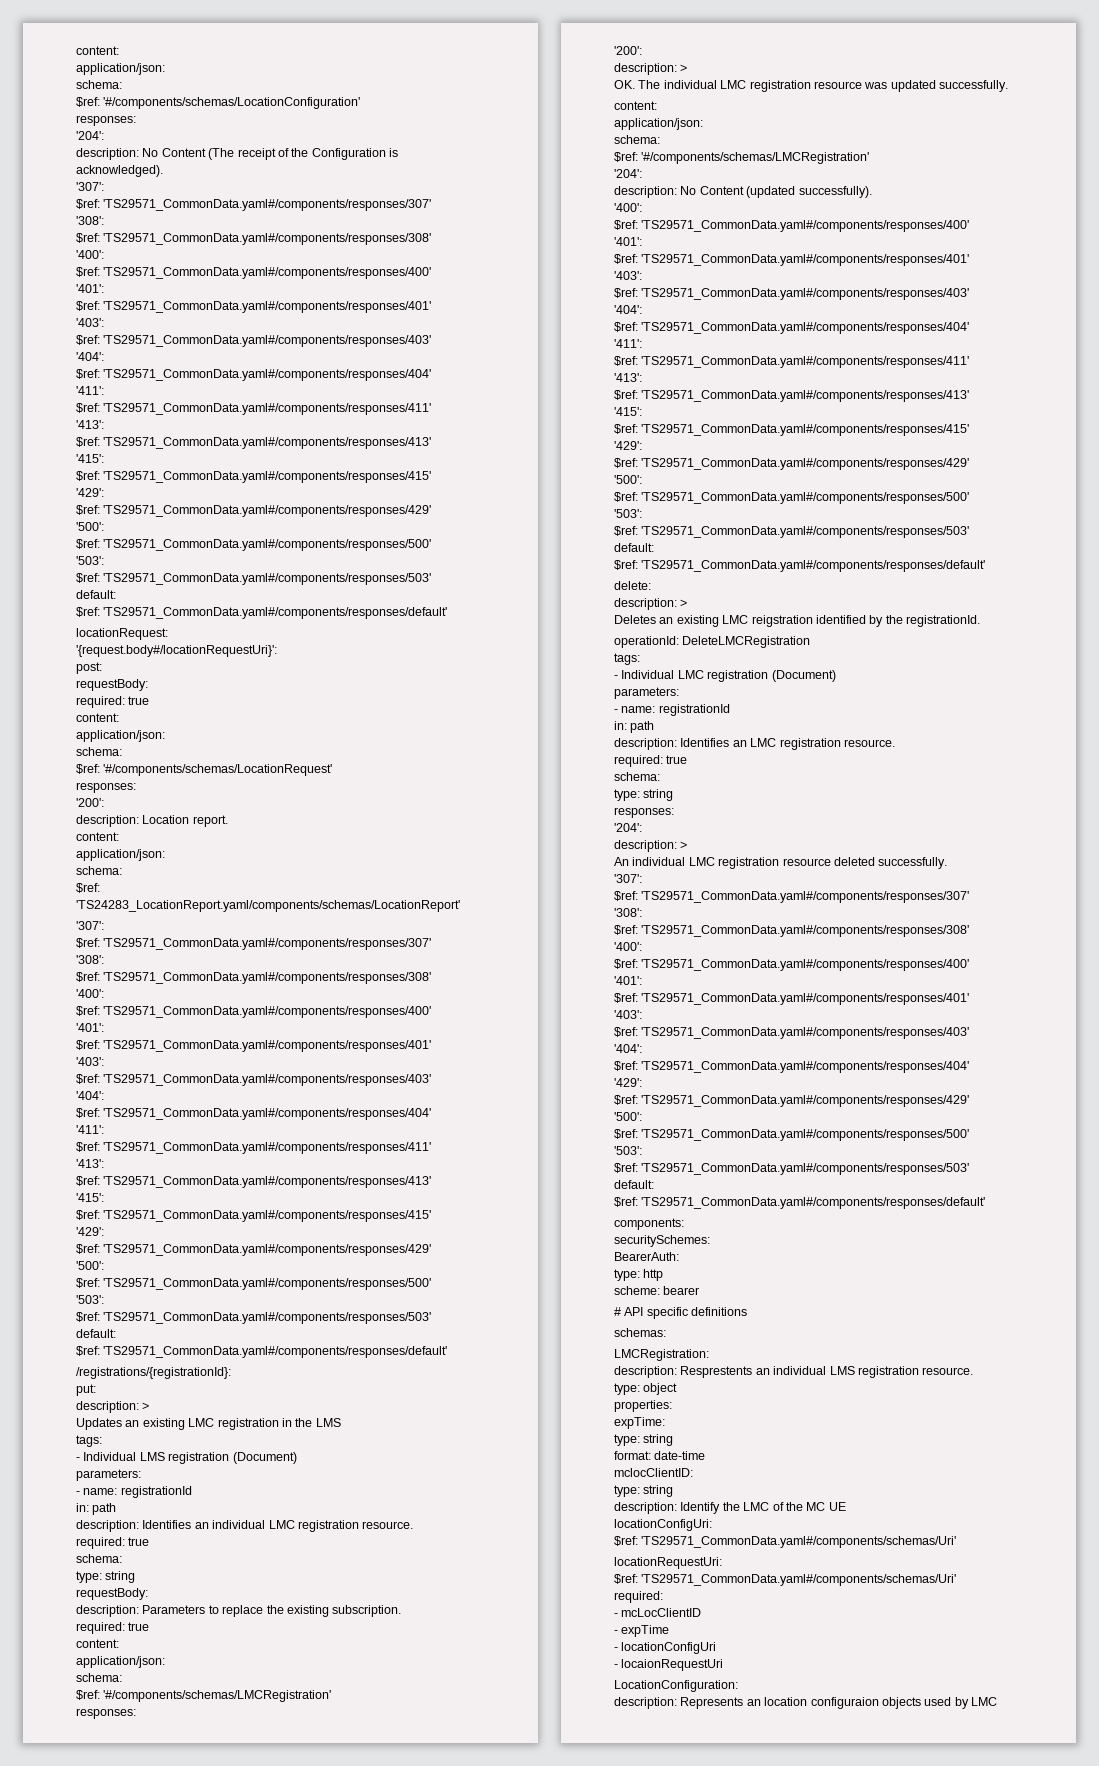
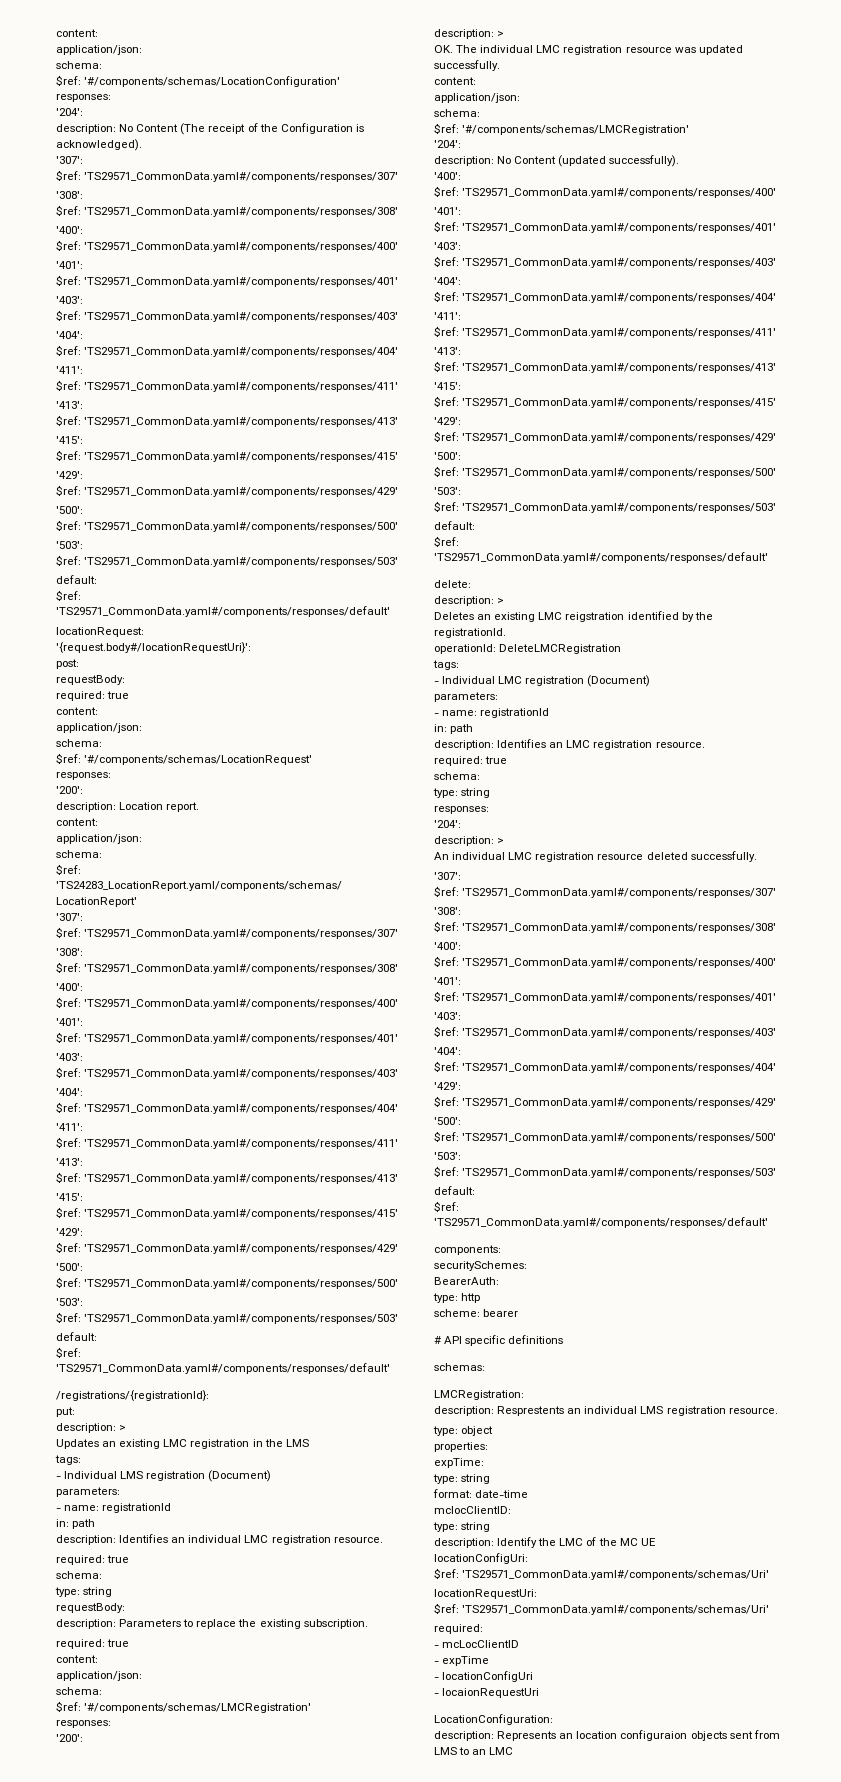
[924,1697,969,1709] used by -> [729,1730,780,1739] [434,1747,487,1755] sent from LMS to an

